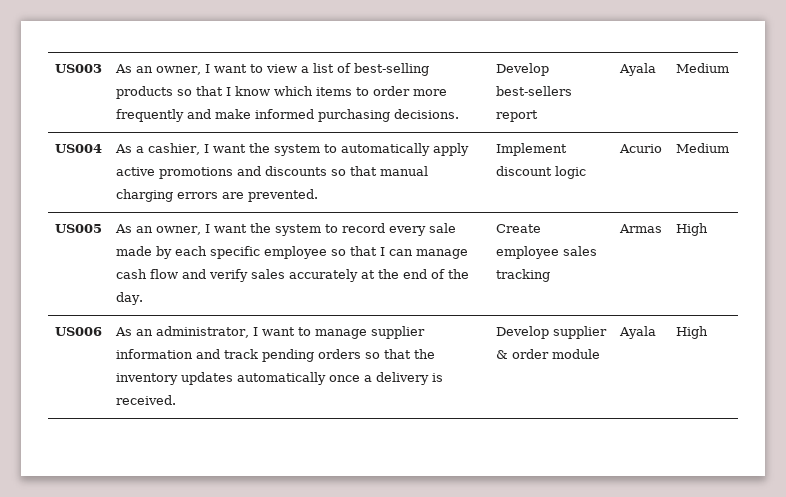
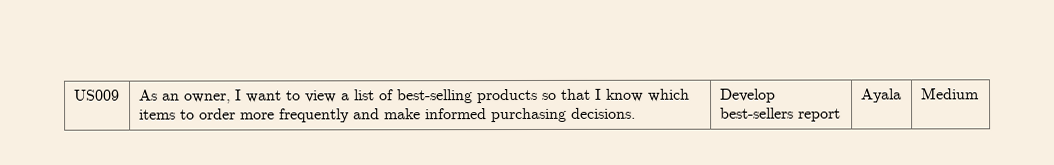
[54,64,102,73] US003 -> [73,89,120,101] US009
[54,144,102,153] [114,143,469,156] [115,166,428,179] [115,189,318,202] [495,143,567,156] [495,166,586,179] [618,144,662,153] [675,143,729,153] [54,224,102,233] [114,223,456,236] [115,246,468,259] [115,269,469,282] [115,292,143,305] [495,224,541,233] [495,246,597,259] [495,269,550,282] [618,224,662,233] [675,223,708,236] [54,327,102,336] [114,326,425,339] [115,349,435,362] [115,372,443,385] [115,395,176,405] [495,326,607,339] [495,349,600,359] [618,326,656,339] [675,326,708,339] // US004 | As a cashier, I want the system to automatically apply active promotions and discounts so that manual charging errors are prevented. | Implement discount logic | Acurio | Medium // US005 | As an owner, I want the system to record every sale made by each specific employee so that I can manage cash flow and verify sales accurately at the end of the day. | Create employee sales tracking | Armas | High // US006 | As an administrator, I want to manage supplier information and track pending orders so that the inventory updates automatically once a delivery is received. | Develop supplier & order module | Ayala | High -> (980, 93) none

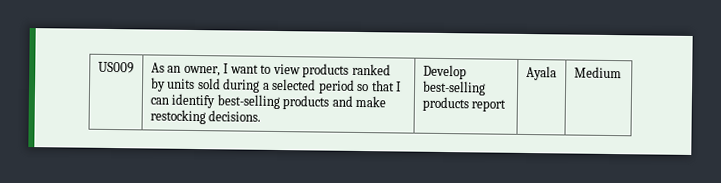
[340,88,690,104] [138,107,567,123] a list of best-selling products so that I know which items to order more frequently and make informed purchasing -> [302,63,391,78] [149,77,403,94] [149,93,387,110] [149,109,206,125] products ranked by units sold during a selected period so that I can identify best-selling products and make restocking
[719,107,794,119] best-sellers -> [421,80,486,96] [421,96,469,112] best-selling products

